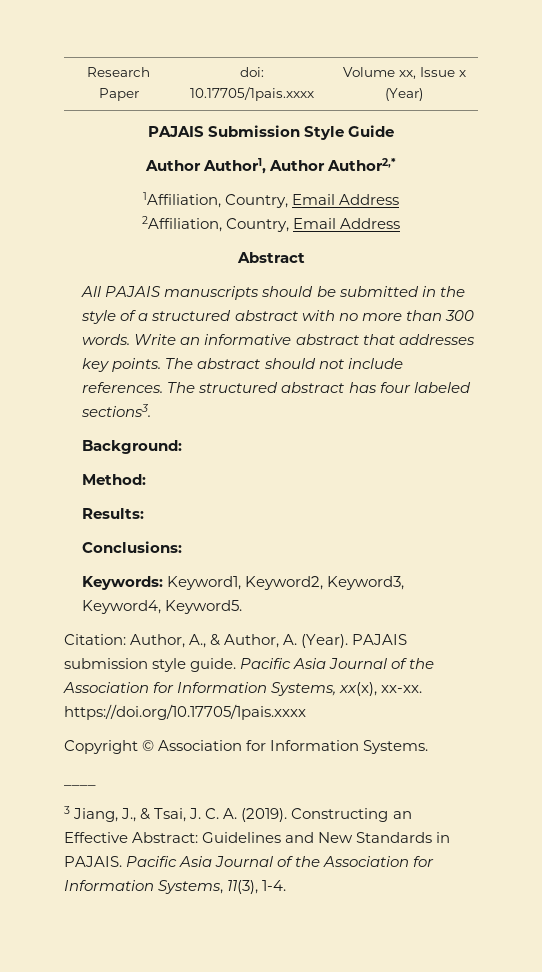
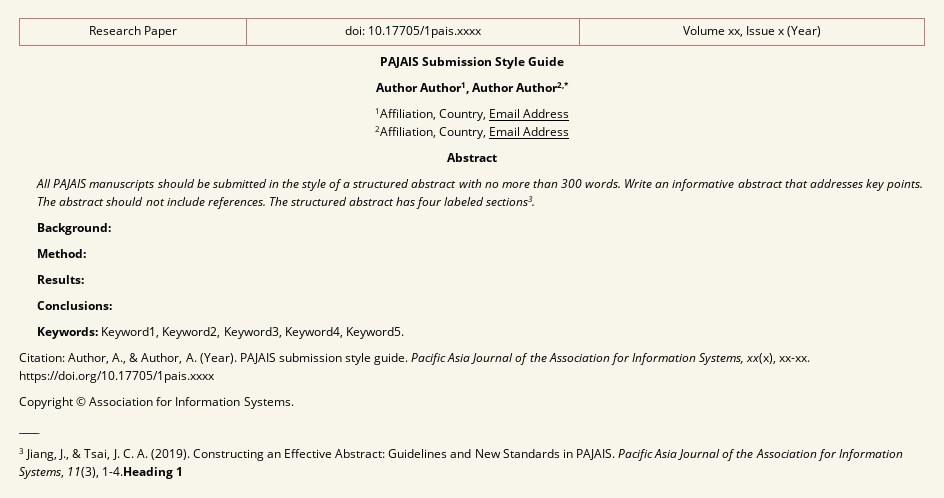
[262,880,287,891] 1-4. -> [102,467,184,479] 1-4.Heading 1

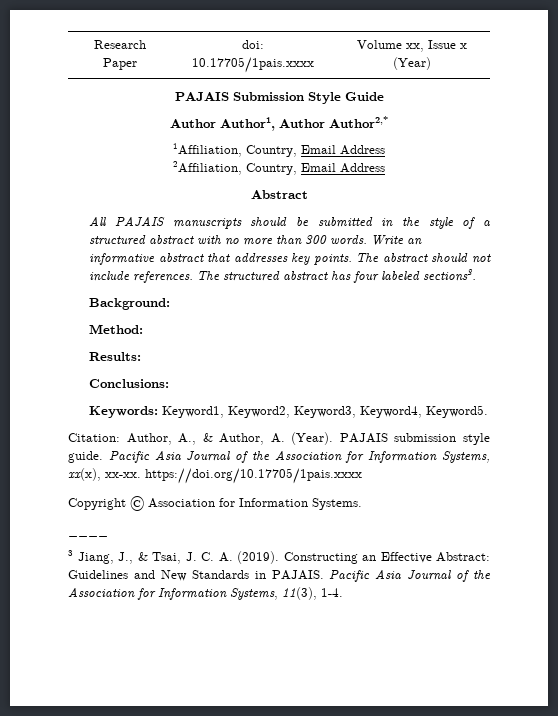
[102,467,184,479] 1-4.Heading 1 -> [321,588,343,597] 1-4.

